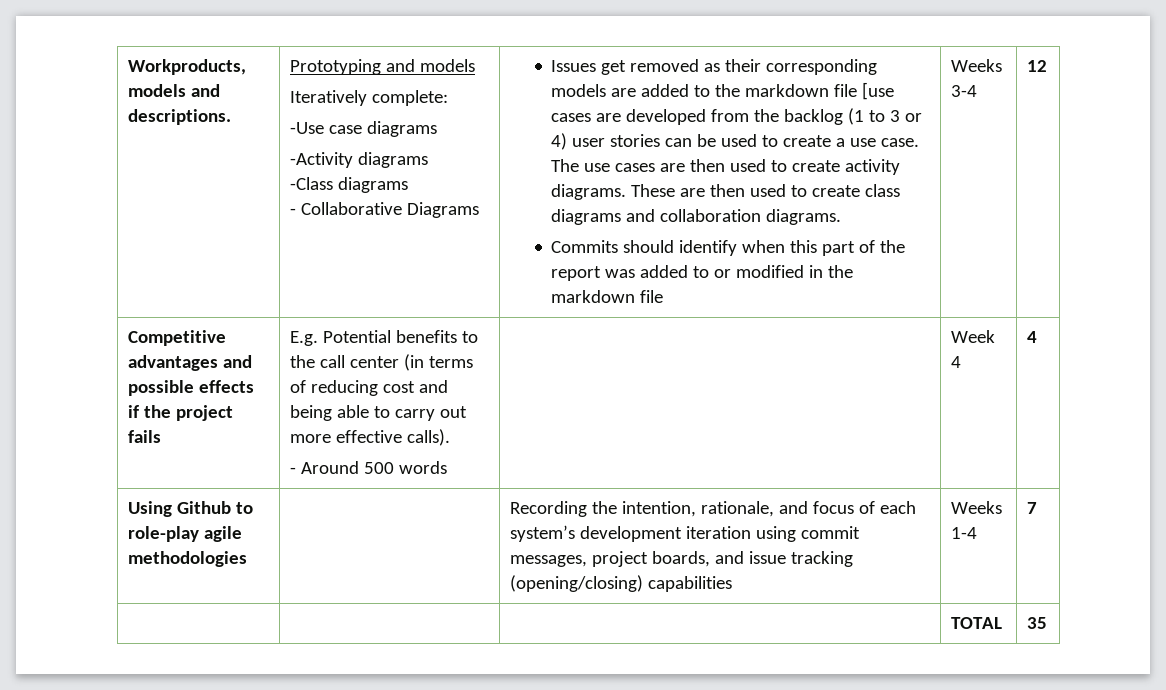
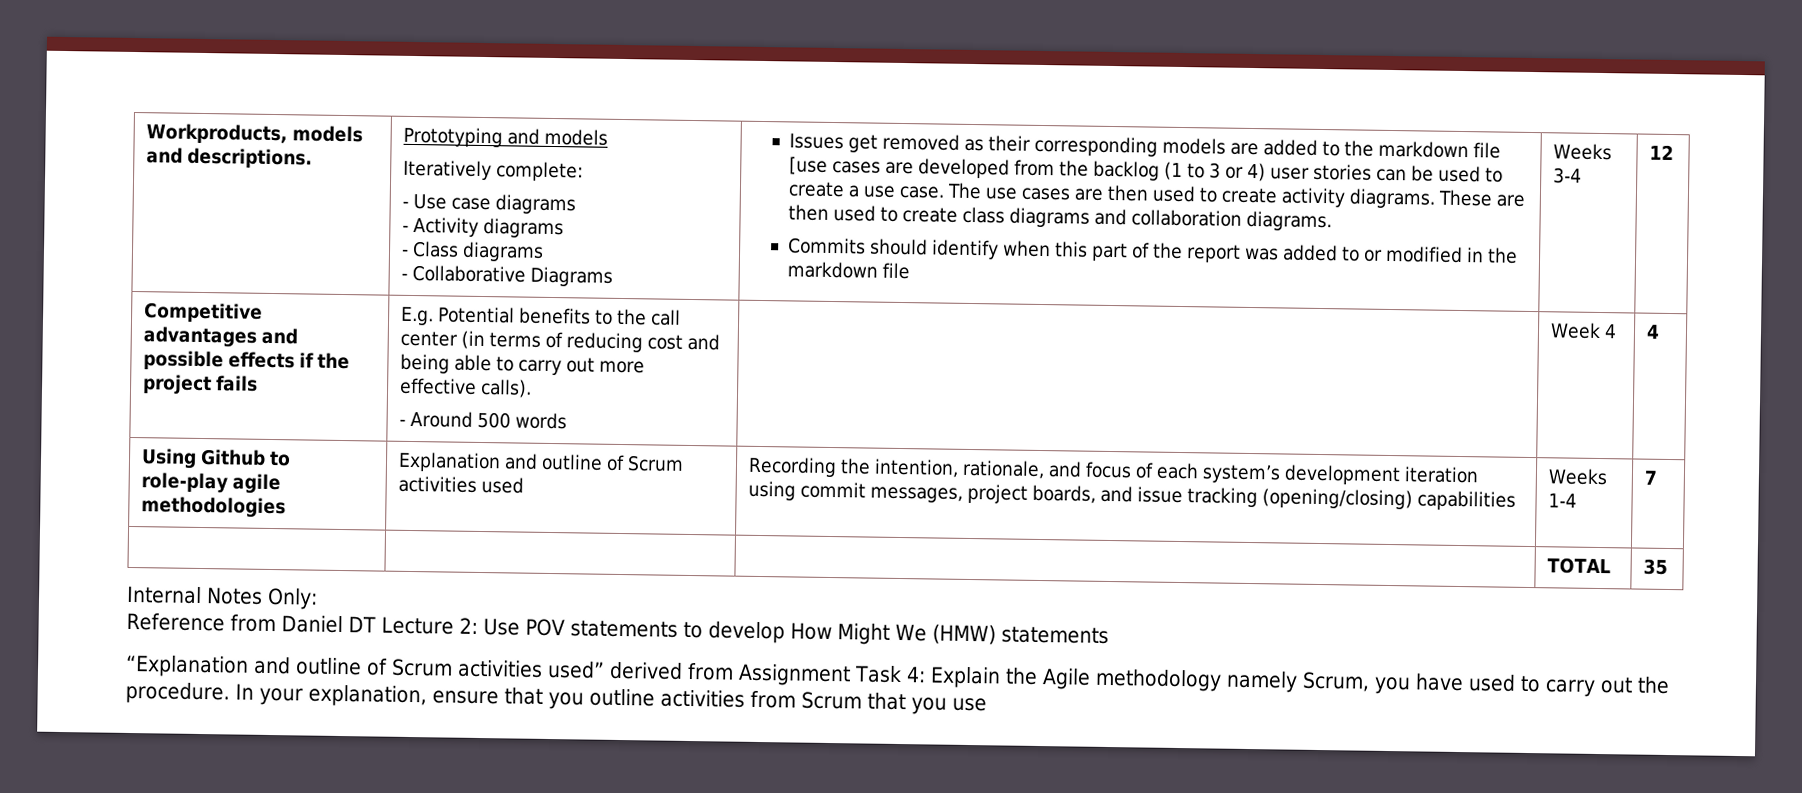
[289,122,324,134] -Use -> [402,194,448,210] - Use
[289,152,428,168] [289,177,333,190] -Activity diagrams // -Class -> [402,217,565,239] [401,241,460,258] - Activity diagrams // - Class
(247, 559) none -> [398,451,685,473] [398,475,525,494] Explanation and outline of Scrum activities used
(1047, 623) none -> [126,585,318,610] [126,612,1109,645] [125,654,1670,697] [125,681,987,715] // Internal Notes Only: // Reference from Daniel DT Lecture 2: Use POV statements to develop How Might We (HMW) statements // “Explanation and outline of Scrum activities used” derived from Assignment Task 4: Explain the Agile methodology namely Scrum, you have used to carry out the procedure. In your explanation, ensure that you outline activities from Scrum that you use

